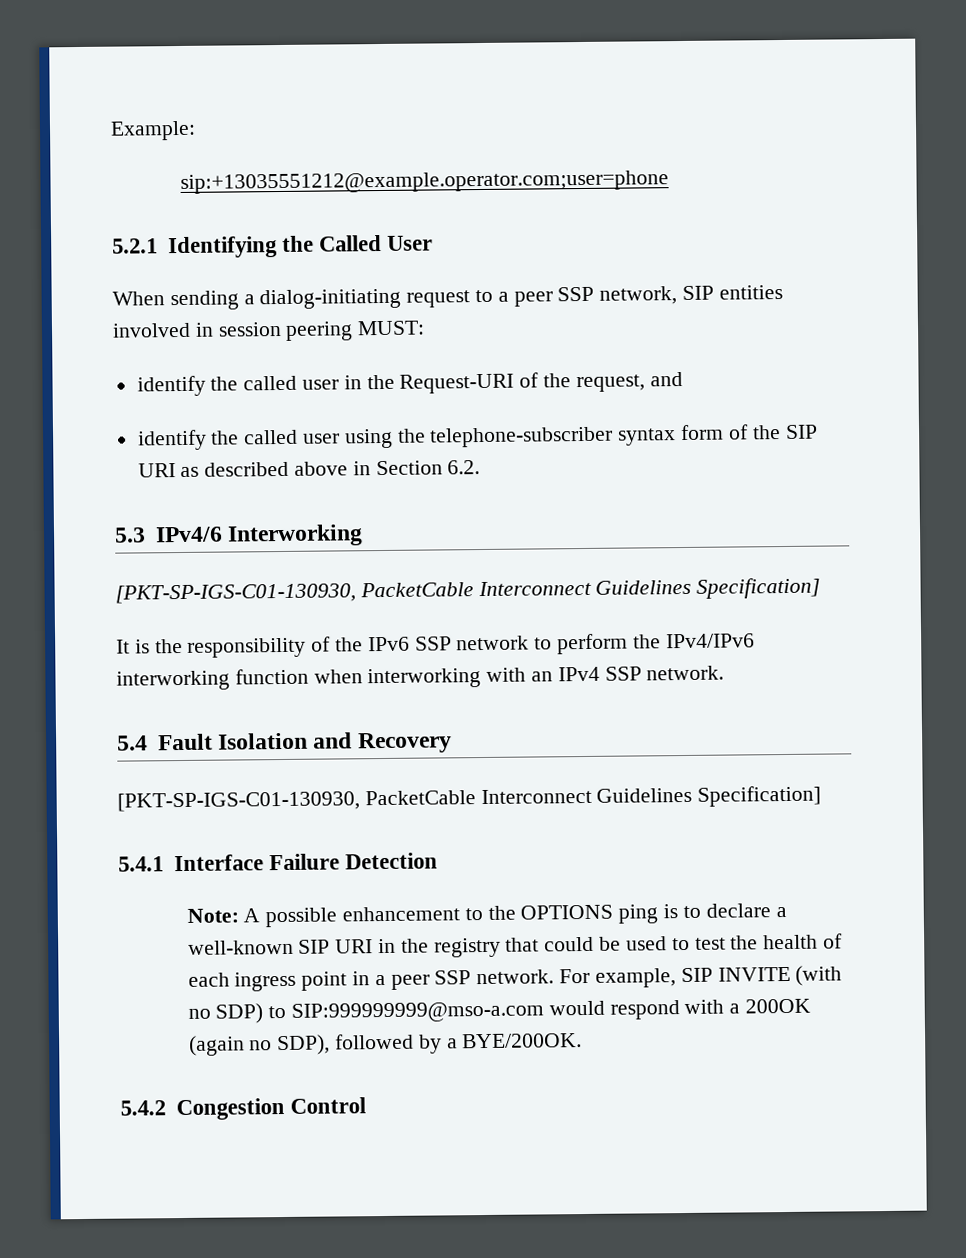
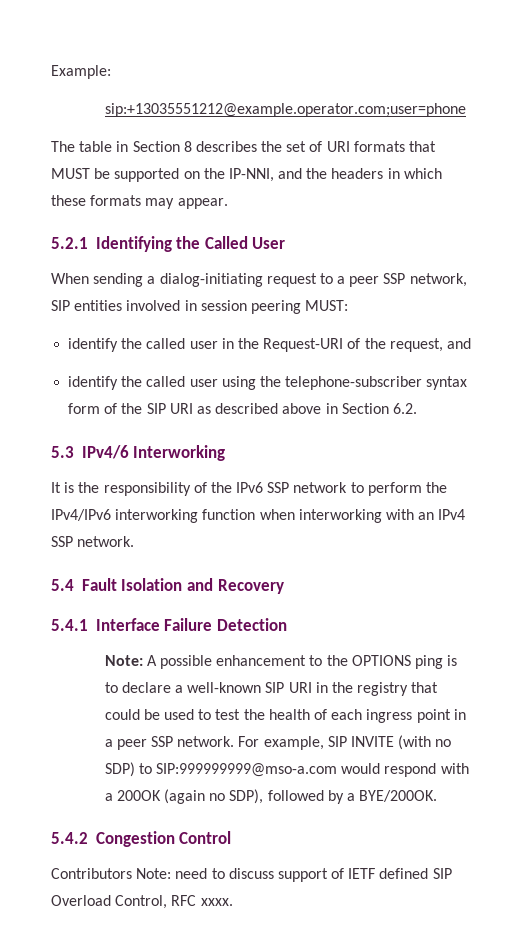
(669, 182) none -> [51,141,437,152] [51,168,442,182] [51,195,228,209] // The table in Section 8 describes the set of URI formats that MUST be supported on the IP-NNI, and the headers in which these formats may appear.
[115,577,821,604] // [PKT-SP-IGS-C01-130930, PacketCable Interconnect Guidelines Specification] -> (226, 453) none
[117,785,822,812] // [PKT-SP-IGS-C01-130930, PacketCable Interconnect Guidelines Specification] -> (284, 586) none
(366, 1105) none -> [51,868,452,882] [51,895,233,909] // Contributors Note: need to discuss support of IETF defined SIP Overload Control, RFC xxxx.

